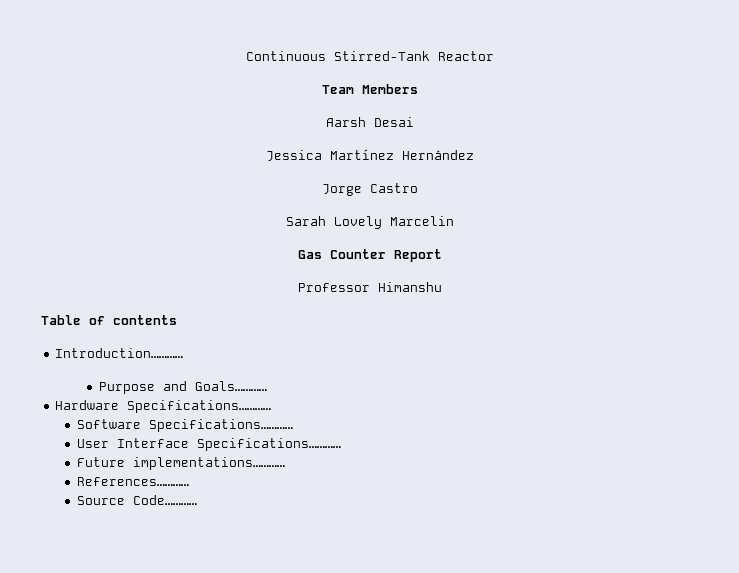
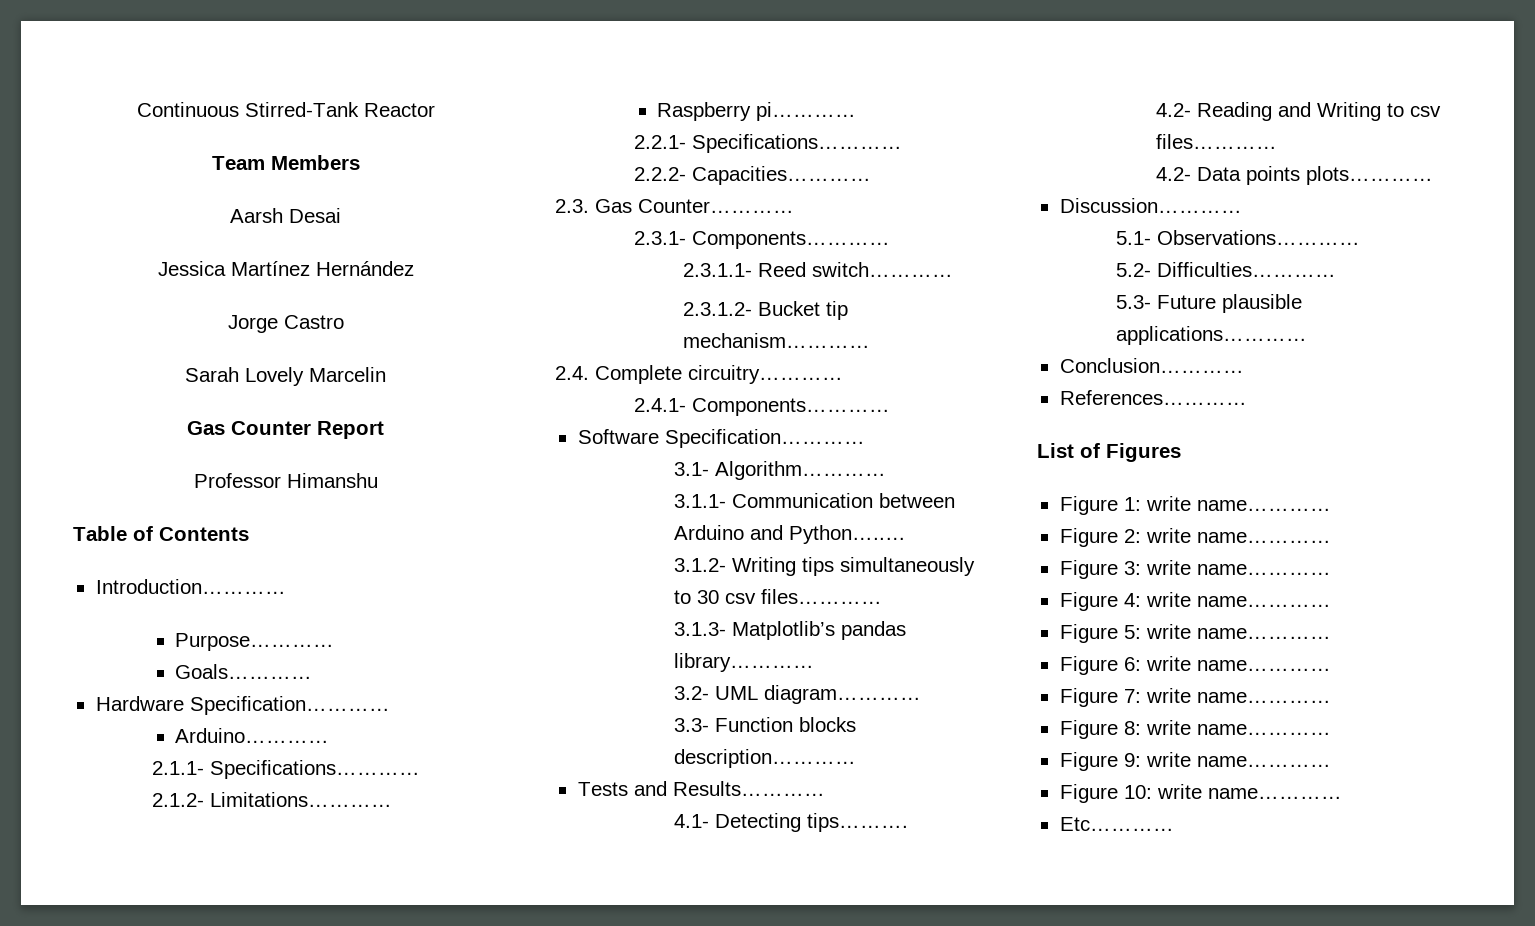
[113,315,177,325] contents -> [159,527,249,541] Contents
[98,381,187,394] Purpose and -> [174,633,334,651] Purpose………… //
[127,400,272,413] [77,419,294,432] [77,438,342,451] [77,457,286,470] [77,477,190,486] [77,495,198,505] Specifications………… // Software Specifications………… // User Interface Specifications………… // Future implementations………… // References………… // Source Code………… -> [189,696,390,715] [174,728,329,743] [152,760,421,779] [152,792,393,807] [656,102,856,121] [634,134,903,153] [634,166,872,185] [555,199,794,213] [634,231,891,249] [682,262,953,277] [682,301,848,320] [682,333,870,348] [555,365,843,384] [634,398,891,416] [577,429,865,448] [674,461,887,480] [674,493,956,508] [674,525,907,544] [674,557,976,576] [674,589,883,604] [674,621,907,640] [674,653,815,672] [674,685,922,704] [674,717,857,732] [674,749,857,768] [577,781,825,796] [674,813,909,832] [1156,102,1442,121] [1156,134,1278,149] [1156,166,1434,185] [1059,198,1242,213] [1116,230,1361,245] [1116,262,1337,277] [1116,294,1303,313] [1116,326,1308,345] [1059,358,1244,373] [1059,390,1247,405] [1037,443,1181,462] [1059,496,1331,515] [1059,528,1331,547] [1059,560,1331,579] [1059,592,1331,611] [1059,624,1331,643] [1059,656,1331,675] [1059,688,1331,707] [1059,720,1331,739] [1059,752,1331,771] [1059,784,1342,803] [1059,817,1174,831] Specification………… // Arduino………… // 2.1.1- Specifications………… // 2.1.2- Limitations………… // Raspberry pi………… // 2.2.1- Specifications………… // 2.2.2- Capacities………… // 2.3. Gas Counter………… // 2.3.1- Components………… // 2.3.1.1- Reed switch………… // 2.3.1.2- Bucket tip mechanism………… // 2.4. Complete circuitry………… // 2.4.1- Components………… // Software Specification………… // 3.1- Algorithm………… // 3.1.1- Communication between Arduino and Python…..… // 3.1.2- Writing tips simultaneously to 30 csv files………… // 3.1.3- Matplotlib’s pandas library………… // 3.2- UML diagram………… // 3.3- Function blocks description………… // Tests and Results………… // 4.1- Detecting tips………. // 4.2- Reading and Writing to csv files………… // 4.2- Data points plots………… // Discussion………… // 5.1- Observations………… // 5.2- Difficulties………… // 5.3- Future plausible applications………… // Conclusion………… // References………… // List of Figures // Figure 1: write name………… // Figure 2: write name………… // Figure 3: write name………… // Figure 4: write name………… // Figure 5: write name………… // Figure 6: write name………… // Figure 7: write name………… // Figure 8: write name………… // Figure 9: write name………… // Figure 10: write name………… // Etc…………

